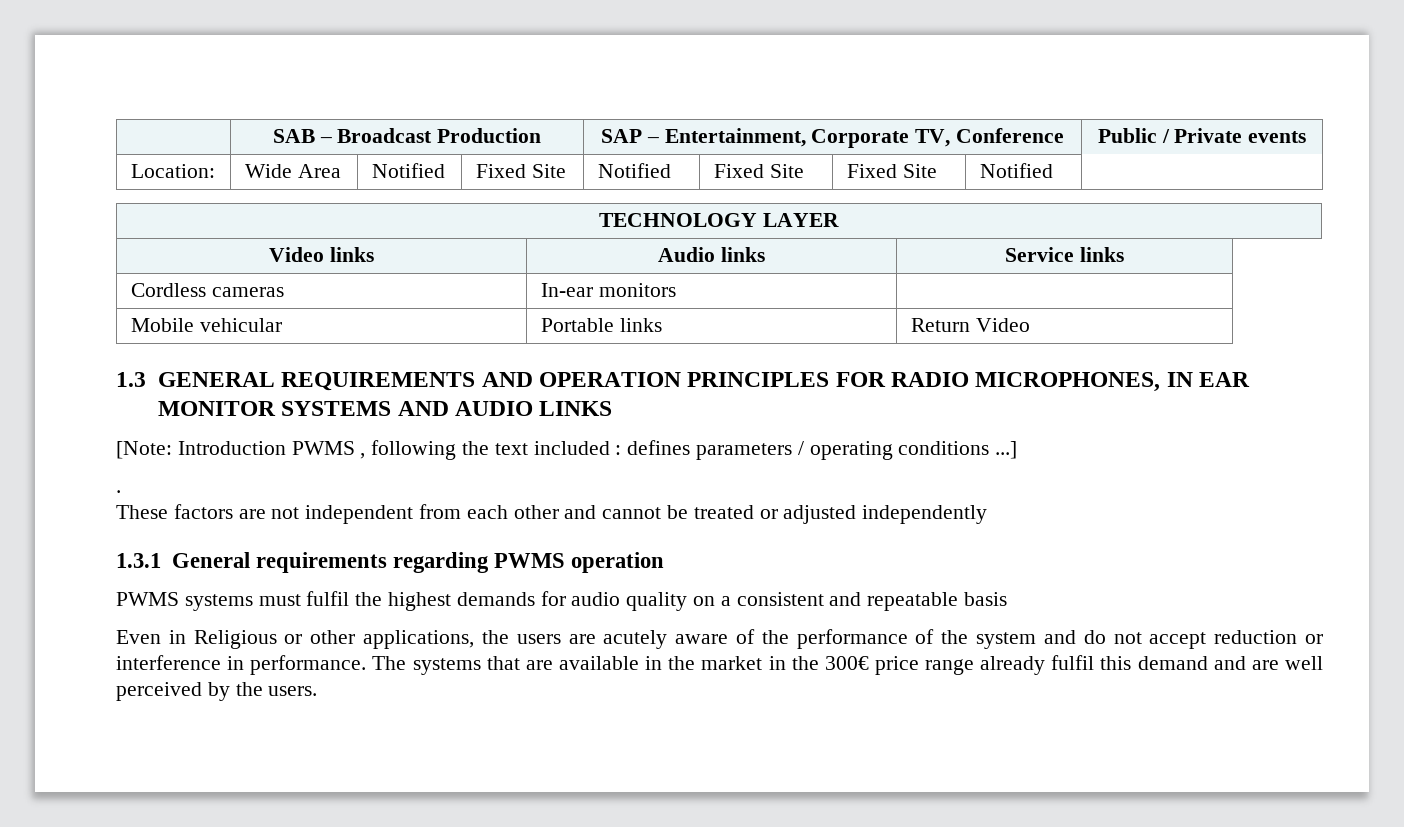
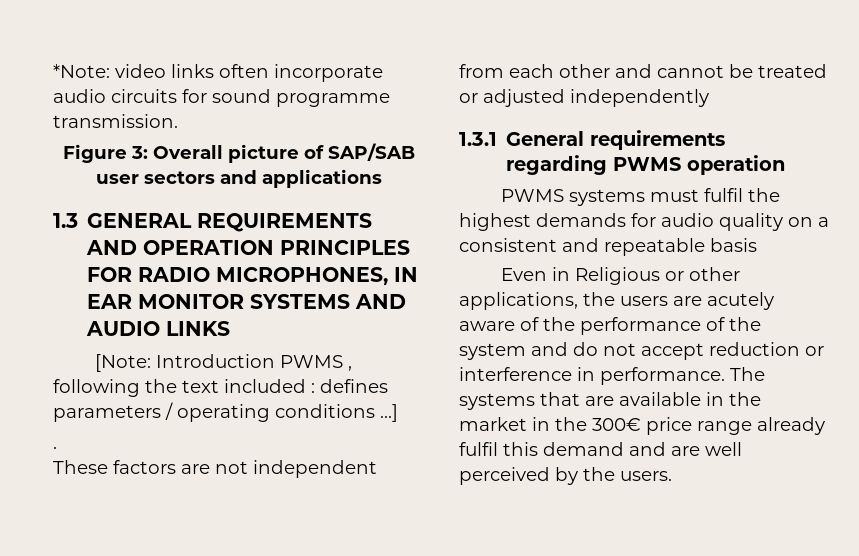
[272,128,542,143] [600,128,1065,148] [1097,128,1307,143] [130,164,215,178] [244,164,341,178] [371,163,445,178] [475,164,566,178] [597,163,671,178] [713,164,804,178] [846,164,937,178] [979,163,1053,178] [599,213,839,227] [269,247,374,262] [658,247,765,262] [1005,247,1124,262] [130,283,284,297] [540,283,676,297] [130,318,282,332] [540,318,662,332] [910,318,1030,332] | SAB – Broadcast Production | SAP – Entertainment, Corporate TV, Conference | Public / Private events // Location: | Wide Area | Notified | Fixed Site | Notified | Fixed Site | Fixed Site | Notified | // TECHNOLOGY LAYER // Video links | Audio links | Service links // Cordless cameras | In-ear monitors | // Mobile vehicular | Portable links | Return Video -> [53,64,383,82] [53,89,390,107] [53,114,178,128] [62,143,415,163] [95,169,382,188] *Note: video links often incorporate audio circuits for sound programme transmission. // Figure 3: Overall picture of SAP/SAB user sectors and applications

